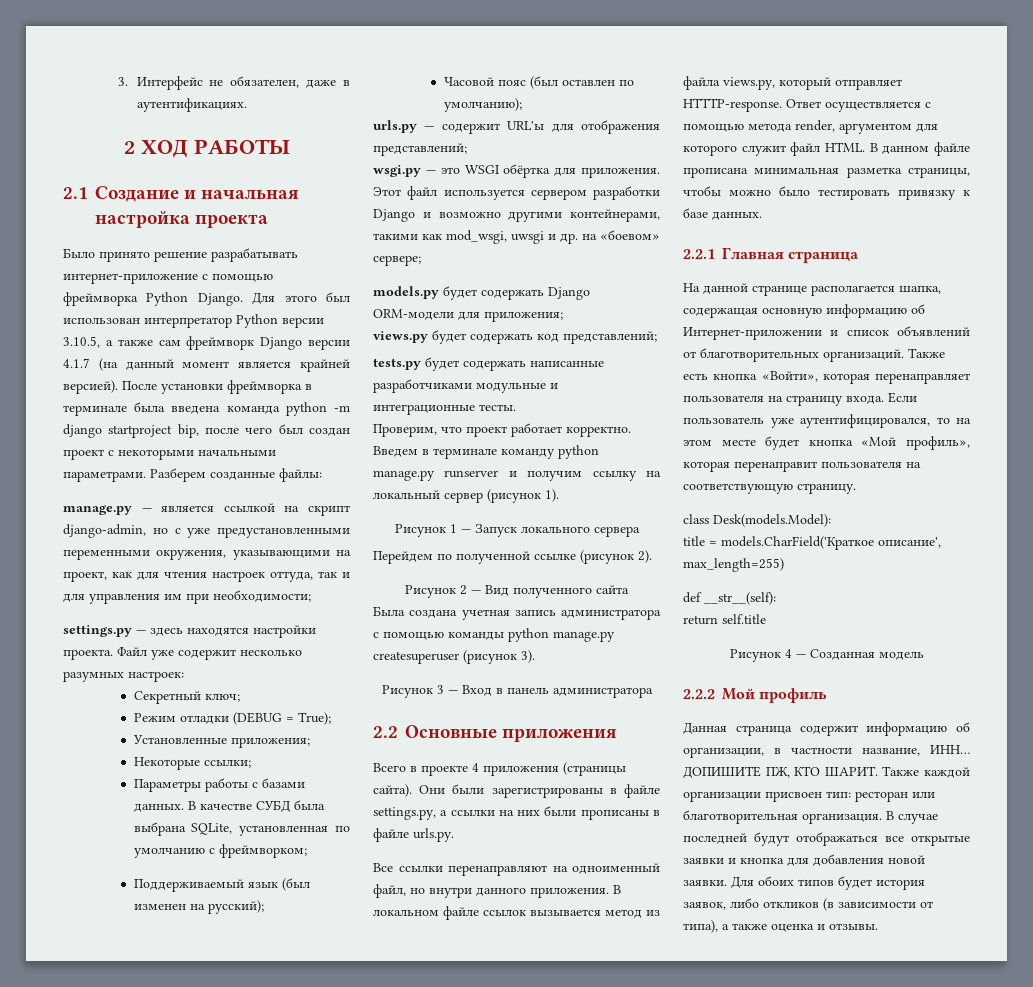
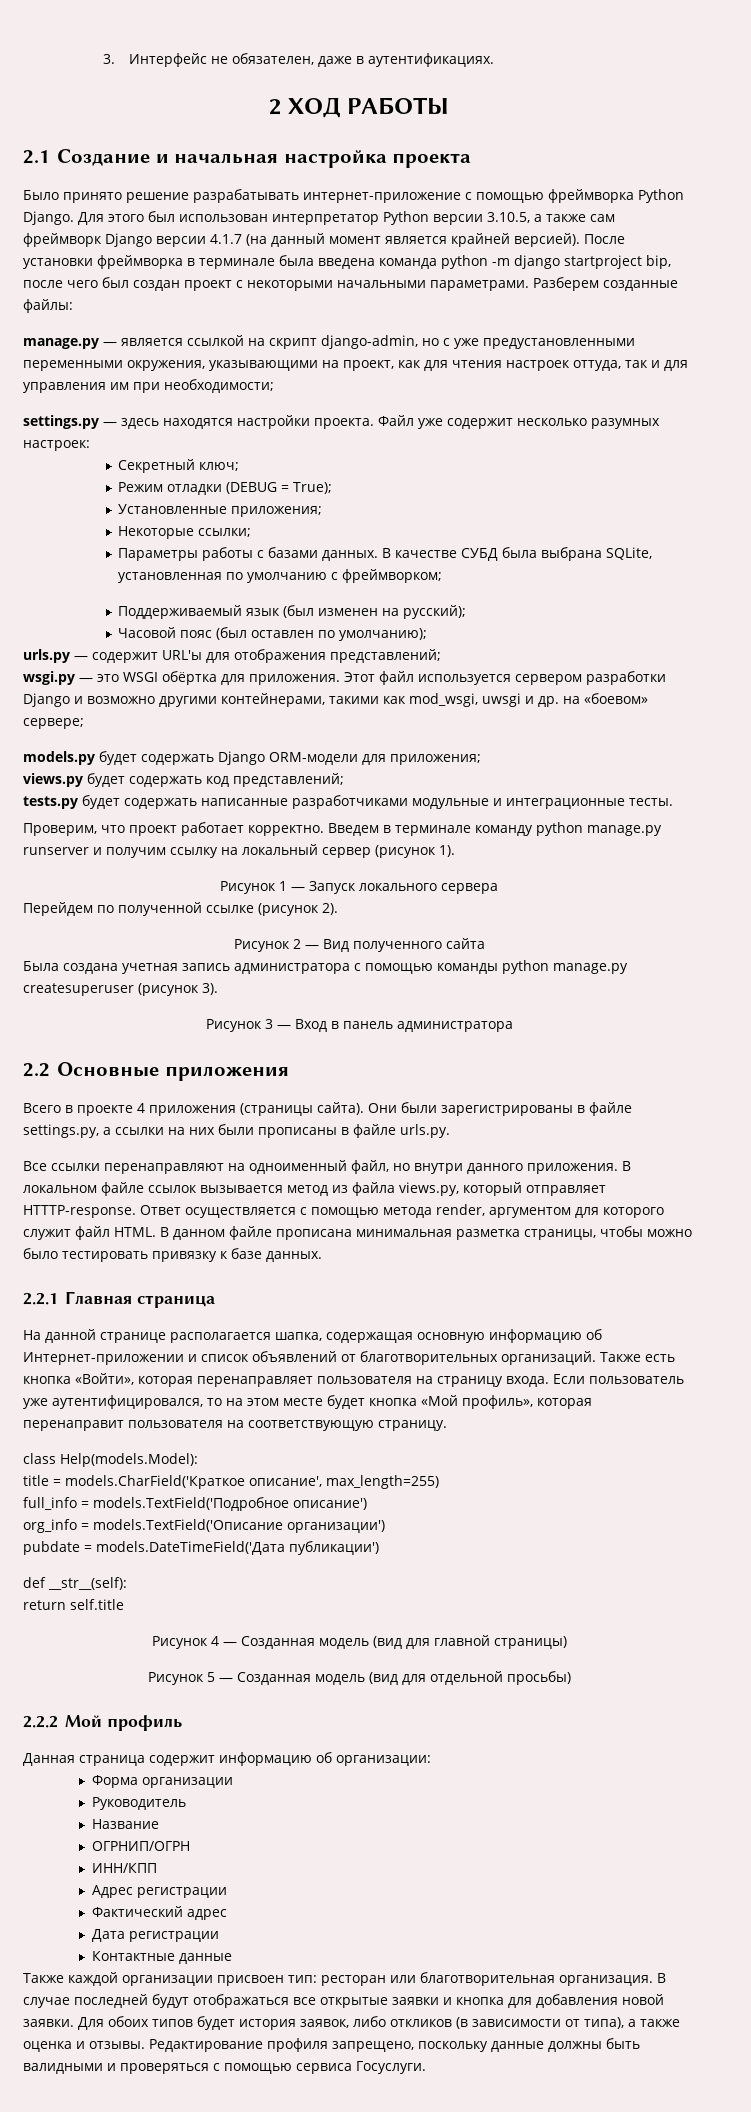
[713,514,831,527] Desk(models.Model): -> [60,1453,198,1467] Help(models.Model):
(784, 565) none -> [23,1497,367,1511] [23,1519,385,1533] [23,1541,379,1555] // full_info = models.TextField('Подробное описание') // org_info = models.TextField('Описание организации') // pubdate = models.DateTimeField('Дата публикации')
(924, 656) none -> [372,1635,567,1649] [147,1671,571,1685] (вид для главной страницы) // Рисунок 5 — Созданная модель (вид для отдельной просьбы)
[683,745,970,758] [683,766,878,779] организации, в частности название, ИНН… ДОПИШИТЕ ПЖ, КТО ШАРИТ. -> [336,1755,431,1766] [91,1775,233,1788] [91,1797,186,1810] [91,1819,159,1829] [91,1841,190,1851] [91,1863,157,1873] [91,1885,227,1898] [91,1906,227,1920] [91,1929,219,1942] [91,1951,232,1964] организации: // Форма организации // Руководитель // Название // ОГРНИП/ОГРН // ИНН/КПП // Адрес регистрации // Фактический адрес // Дата регистрации // Контактные данные //
(878, 926) none -> [149,2038,640,2052] [23,2061,426,2074] Редактирование профиля запрещено, поскольку данные должны быть валидными и проверяться с помощью сервиса Госуслуги.

